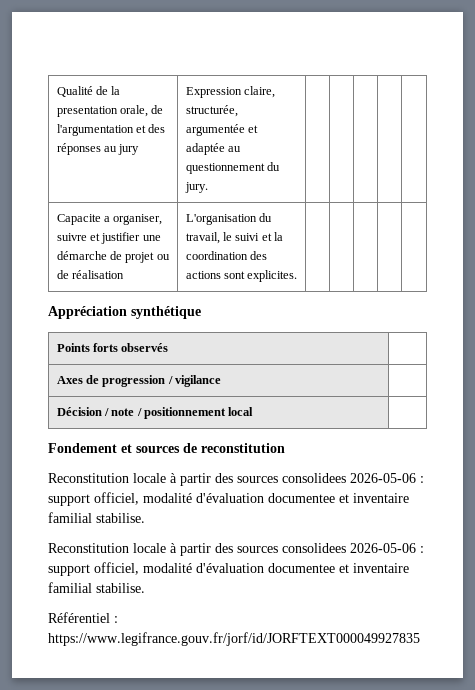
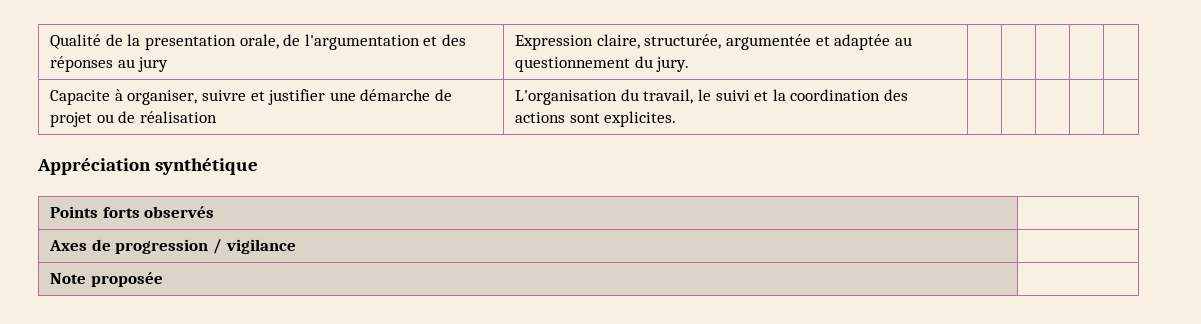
[103,216,110,222] a -> [114,89,123,101] à
[56,407,254,419] [48,443,285,453] [48,473,424,486] [48,492,409,506] [48,512,145,523] [48,543,424,556] [48,562,409,576] [48,582,145,593] [48,612,118,623] [48,632,420,646] Décision / note / positionnement local | // Fondement et sources de reconstitution // Reconstitution locale à partir des sources consolidees 2026-05-06 : support officiel, modalité d'évaluation documentee et inventaire familial stabilise. // Reconstitution locale à partir des sources consolidees 2026-05-06 : support officiel, modalité d'évaluation documentee et inventaire familial stabilise. // Référentiel : https://www.legifrance.gouv.fr/jorf/id/JORFTEXT000049927835 -> [50,272,163,287] Note proposée |

